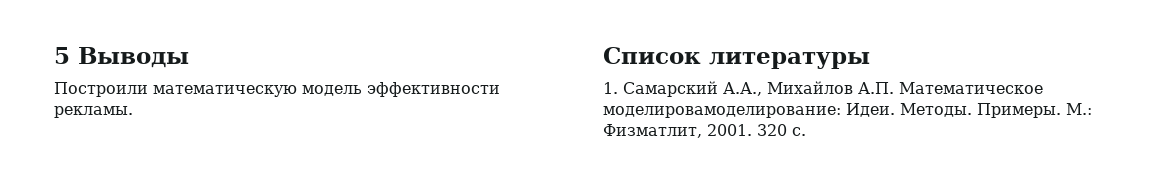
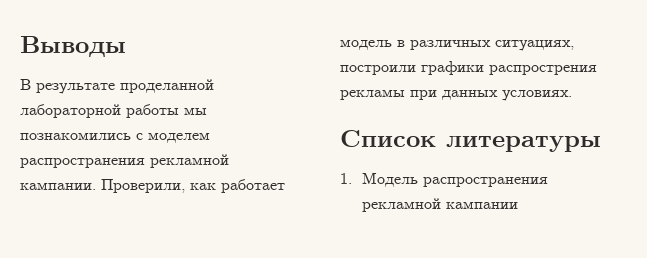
[54,47,70,64] 5 -> (20, 46) none
[54,82,500,97] [54,106,133,118] [603,47,870,69] [603,81,1043,97] [603,103,1092,118] [603,124,806,138] Построили математическую модель эффективности рекламы. // Список литературы // 1. Самарский А.А., Михайлов А.П. Математическое моделировамоделирование: Идеи. Методы. Примеры. М.: Физматлит, 2001. 320 с. -> [20,79,214,94] [20,104,207,118] [20,132,210,143] [20,154,229,168] [20,179,285,193] [340,39,574,51] [340,61,597,75] [340,89,572,101] [340,130,601,152] [340,172,549,187] [362,198,519,212] В результате проделанной лабораторной работы мы познакомились с моделем распространения рекламной кампании. Проверили, как работает модель в различных ситуациях, построили графики распрострения рекламы при данных условиях. // Список литературы // 1. Модель распространения рекламной кампании

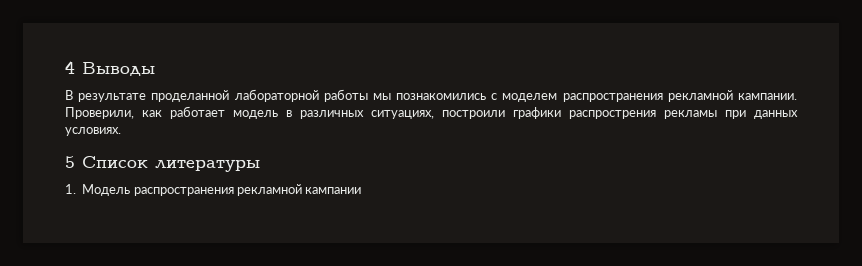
(20, 46) none -> [65,61,75,74] 4
(572, 95) none -> [65,156,75,168] 5

